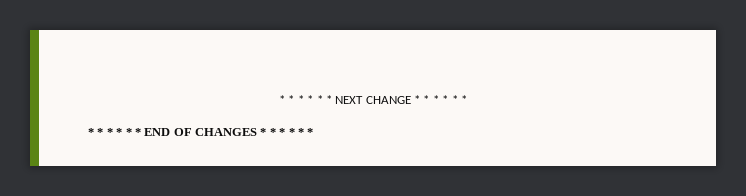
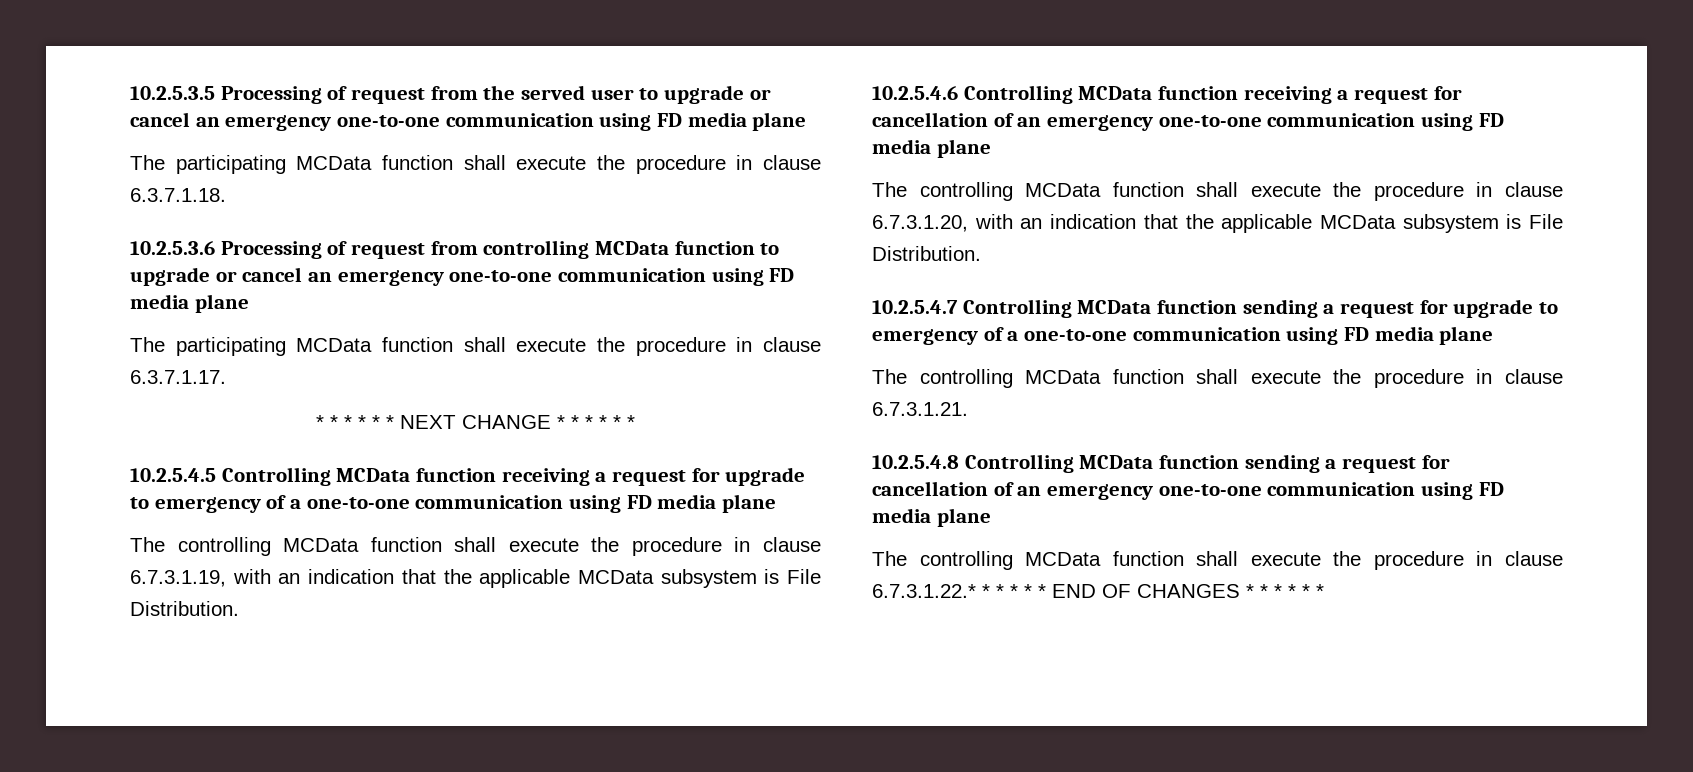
(279, 99) none -> [130,85,771,104] [130,112,807,131] [130,155,821,174] [130,188,226,202] [130,240,780,259] [130,267,795,286] [130,294,249,313] [130,337,821,356] [130,370,226,384] 10.2.5.3.5 Processing of request from the served user to upgrade or cancel an emergency one-to-one communication using FD media plane // The participating MCData function shall execute the procedure in clause 6.3.7.1.18. // 10.2.5.3.6 Processing of request from controlling MCData function to upgrade or cancel an emergency one-to-one communication using FD media plane // The participating MCData function shall execute the procedure in clause 6.3.7.1.17. //
[88,128,94,136] * -> [130,467,806,486] [130,494,777,513] [130,537,821,556] [130,569,821,588] [130,601,239,616] [872,85,1462,104] [872,112,1504,131] [872,139,991,158] [872,182,1563,201] [872,214,1563,233] [872,246,981,261] [872,299,1559,318] [872,326,1494,345] [872,369,1563,388] [872,402,968,416] [872,454,1450,473] [872,481,1504,500] [872,508,991,527] [872,551,1563,570] [872,584,976,598] 10.2.5.4.5 Controlling MCData function receiving a request for upgrade to emergency of a one-to-one communication using FD media plane // The controlling MCData function shall execute the procedure in clause 6.7.3.1.19, with an indication that the applicable MCData subsystem is File Distribution. // 10.2.5.4.6 Controlling MCData function receiving a request for cancellation of an emergency one-to-one communication using FD media plane // The controlling MCData function shall execute the procedure in clause 6.7.3.1.20, with an indication that the applicable MCData subsystem is File Distribution. // 10.2.5.4.7 Controlling MCData function sending a request for upgrade to emergency of a one-to-one communication using FD media plane // The controlling MCData function shall execute the procedure in clause 6.7.3.1.21. // 10.2.5.4.8 Controlling MCData function sending a request for cancellation of an emergency one-to-one communication using FD media plane // The controlling MCData function shall execute the procedure in clause 6.7.3.1.22.*

